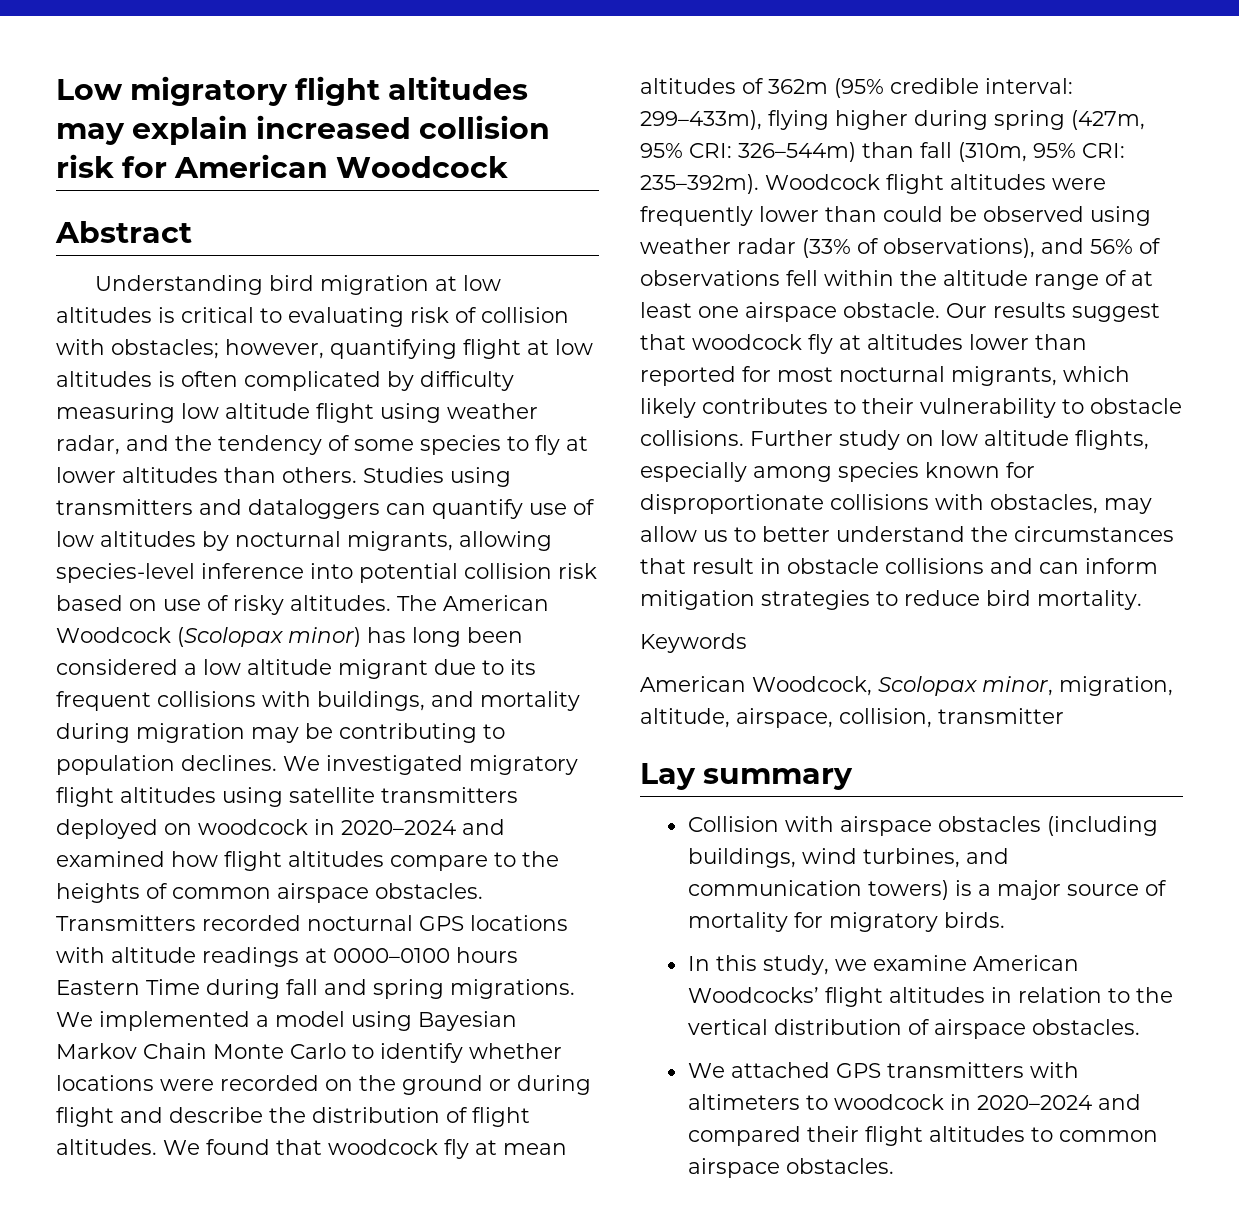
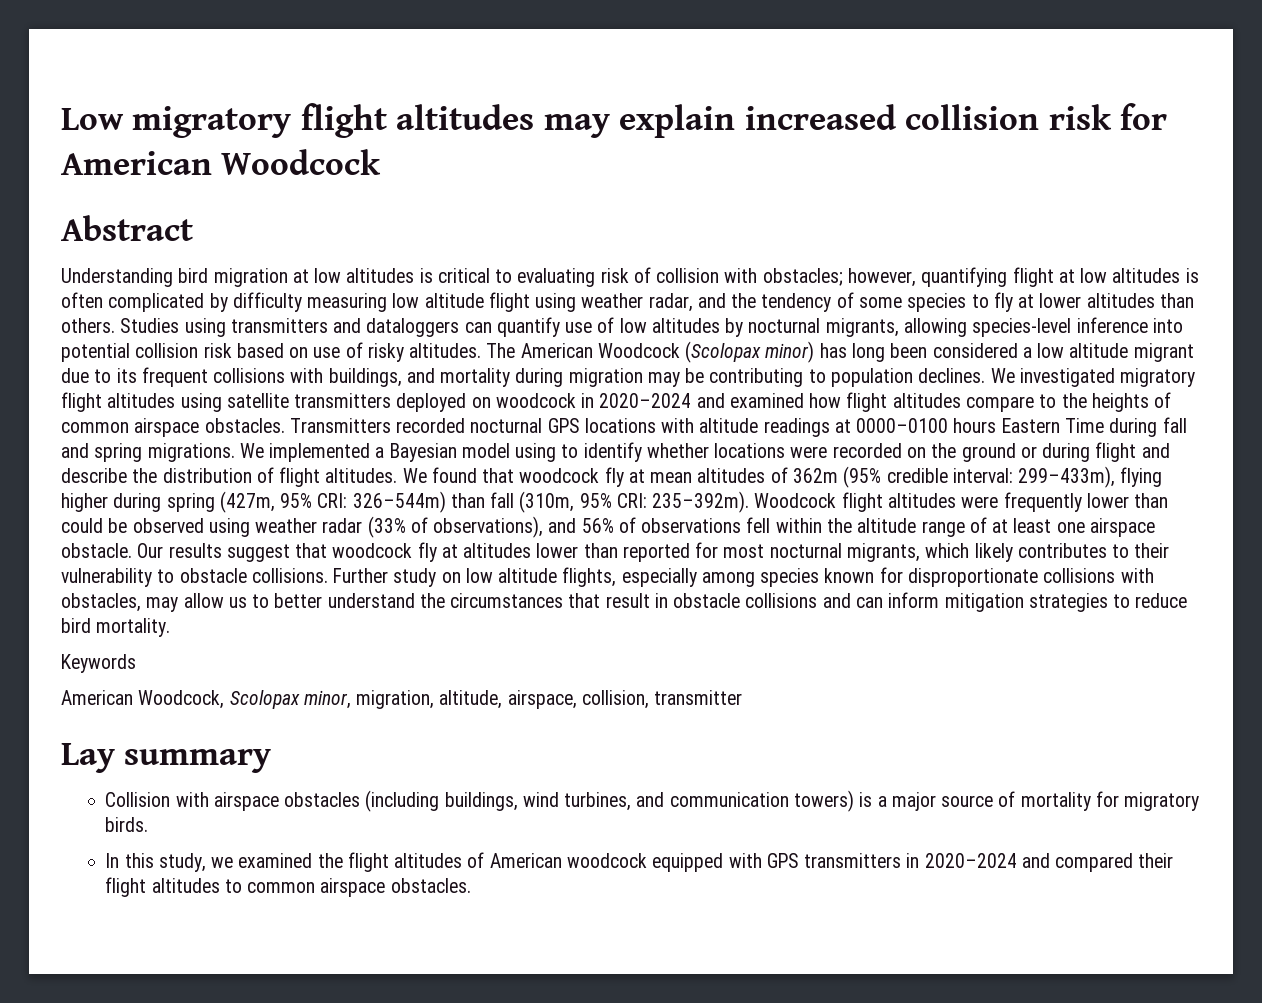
(269, 1021) none -> [389,443,457,462] Bayesian
[418,1011,517,1031] [56,1043,346,1059] Bayesian Markov Chain Monte Carlo -> (557, 452) none
[872,955,1079,971] [687,987,1173,1007] [687,1019,1140,1039] [687,1062,1079,1078] [687,1094,944,1110] examine American Woodcocks’ flight altitudes in relation to the vertical distribution of airspace obstacles. // We attached GPS transmitters with altimeters to woodcock -> [238,852,902,872] examined the flight altitudes of American woodcock equipped with GPS transmitters

